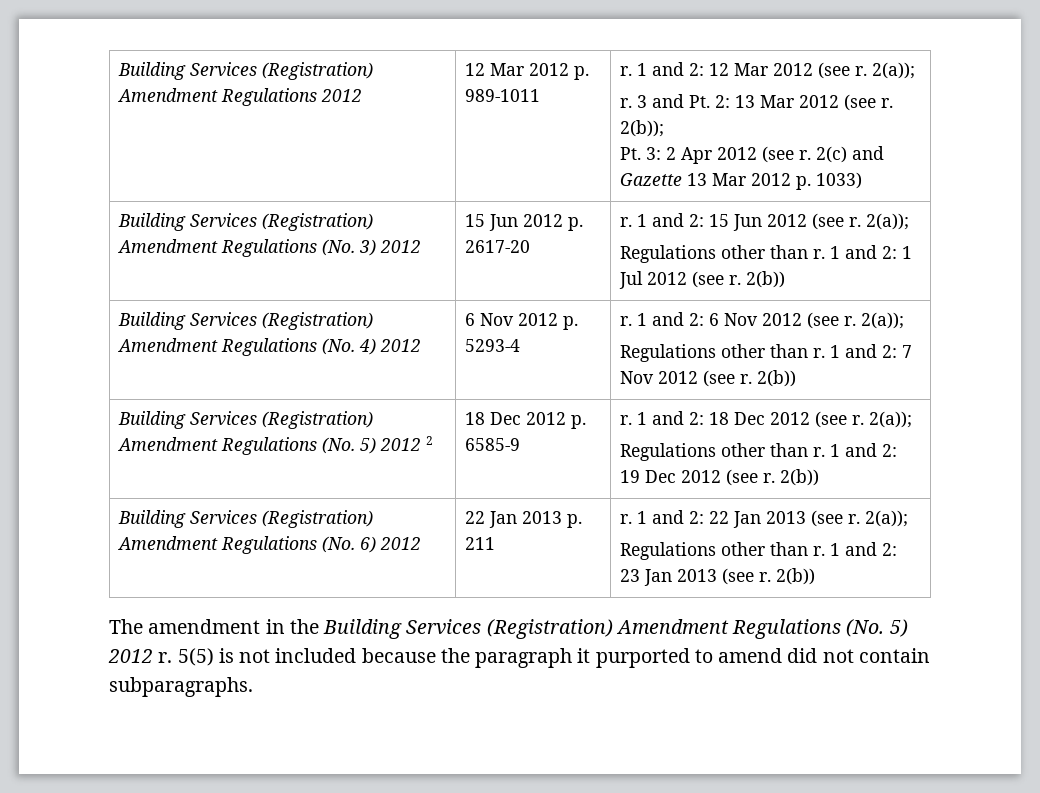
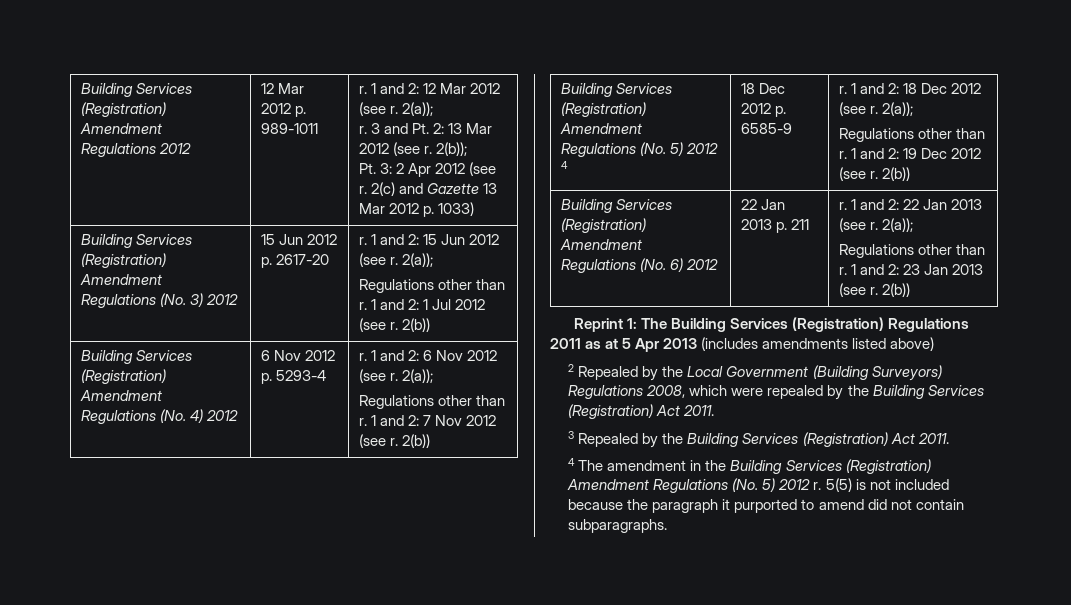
[426,436,434,445] 2 -> [561,161,569,169] 4
(816, 576) none -> [573,317,970,332] [550,337,935,352] [568,364,942,381] [568,385,984,400] [568,404,715,419] [568,431,949,448] [568,458,576,466] Reprint 1: The Building Services (Registration) Regulations 2011 as at 5 Apr 2013 (includes amendments listed above) // 2 Repealed by the Local Government (Building Surveyors) Regulations 2008, which were repealed by the Building Services (Registration) Act 2011. // 3 Repealed by the Building Services (Registration) Act 2011. // 4

